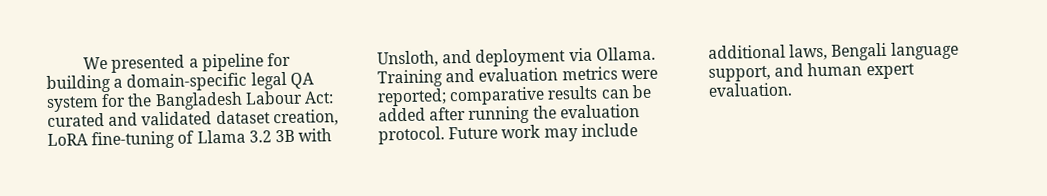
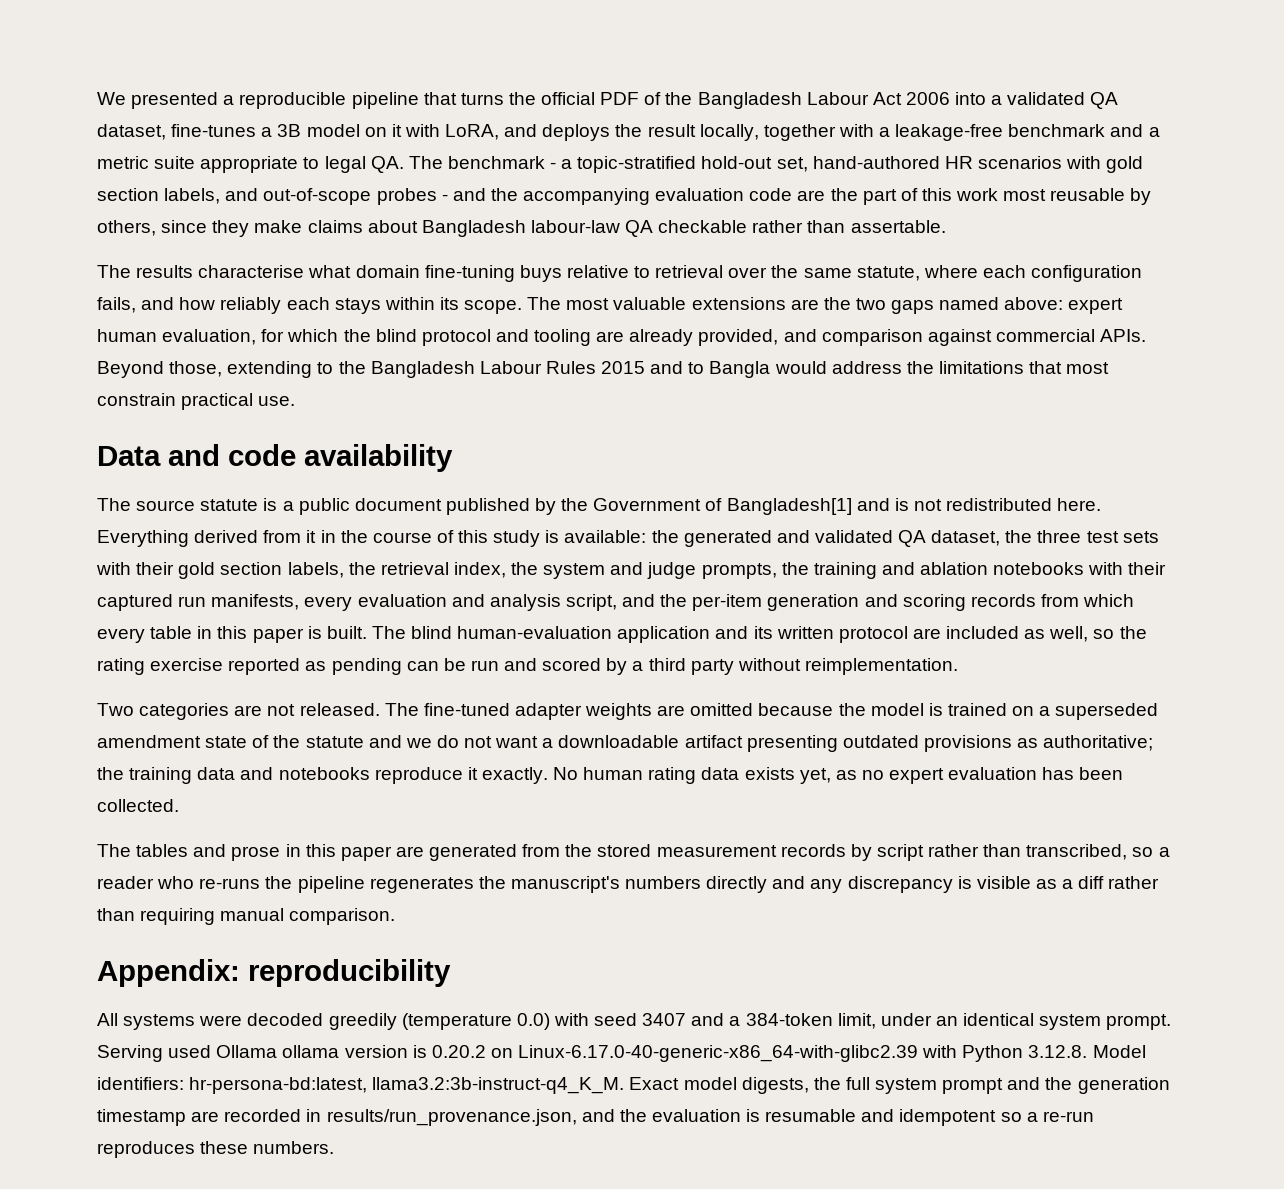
[201,52,292,72] [46,71,314,93] [46,90,334,112] [47,109,339,127] [47,128,333,150] [377,46,656,68] [377,66,658,88] [377,84,652,107] [378,104,640,124] [378,123,638,145] [708,41,959,61] [708,62,915,82] [708,82,792,97] pipeline for building a domain-specific legal QA system for the Bangladesh Labour Act: curated and validated dataset creation, LoRA fine-tuning of Llama 3.2 3B with Unsloth, and deployment via Ollama. Training and evaluation metrics were reported; comparative results can be added after running the evaluation protocol. Future work may include additional laws, Bengali language support, and human expert evaluation. -> [239,92,1119,109] [97,124,1160,141] [97,156,1144,173] [97,188,1152,205] [97,220,946,237] [97,265,1143,282] [97,297,1124,314] [97,329,1147,346] [97,361,1110,378] [97,393,296,410] [97,444,453,472] [97,498,1102,515] [97,530,1159,547] [96,562,1167,579] [97,594,1135,611] [97,626,1147,643] [97,658,958,675] [97,703,1159,720] [97,735,1154,752] [97,767,1124,784] [97,799,179,812] [97,844,1170,861] [97,876,1160,893] [97,908,396,925] [97,959,451,987] [97,1013,1172,1030] [97,1045,1146,1062] [97,1077,1170,1094] [97,1109,1094,1126] [97,1141,335,1158] reproducible pipeline that turns the official PDF of the Bangladesh Labour Act 2006 into a validated QA dataset, fine-tunes a 3B model on it with LoRA, and deploys the result locally, together with a leakage-free benchmark and a metric suite appropriate to legal QA. The benchmark - a topic-stratified hold-out set, hand-authored HR scenarios with gold section labels, and out-of-scope probes - and the accompanying evaluation code are the part of this work most reusable by others, since they make claims about Bangladesh labour-law QA checkable rather than assertable. // The results characterise what domain fine-tuning buys relative to retrieval over the same statute, where each configuration fails, and how reliably each stays within its scope. The most valuable extensions are the two gaps named above: expert human evaluation, for which the blind protocol and tooling are already provided, and comparison against commercial APIs. Beyond those, extending to the Bangladesh Labour Rules 2015 and to Bangla would address the limitations that most constrain practical use. // Data and code availability // The source statute is a public document published by the Government of Bangladesh[1] and is not redistributed here. Everything derived from it in the course of this study is available: the generated and validated QA dataset, the three test sets with their gold section labels, the retrieval index, the system and judge prompts, the training and ablation notebooks with their captured run manifests, every evaluation and analysis script, and the per-item generation and scoring records from which every table in this paper is built. The blind human-evaluation application and its written protocol are included as well, so the rating exercise reported as pending can be run and scored by a third party without reimplementation. // Two categories are not released. The fine-tuned adapter weights are omitted because the model is trained on a superseded amendment state of the statute and we do not want a downloadable artifact presenting outdated provisions as authoritative; the training data and notebooks reproduce it exactly. No human rating data exists yet, as no expert evaluation has been collected. // The tables and prose in this paper are generated from the stored measurement records by script rather than transcribed, so a reader who re-runs the pipeline regenerates the manuscript's numbers directly and any discrepancy is visible as a diff rather than requiring manual comparison. // Appendix: reproducibility // All systems were decoded greedily (temperature 0.0) with seed 3407 and a 384-token limit, under an identical system prompt. Serving used Ollama ollama version is 0.20.2 on Linux-6.17.0-40-generic-x86_64-with-glibc2.39 with Python 3.12.8. Model identifiers: hr-persona-bd:latest, llama3.2:3b-instruct-q4_K_M. Exact model digests, the full system prompt and the generation timestamp are recorded in results/run_provenance.json, and the evaluation is resumable and idempotent so a re-run reproduces these numbers.

